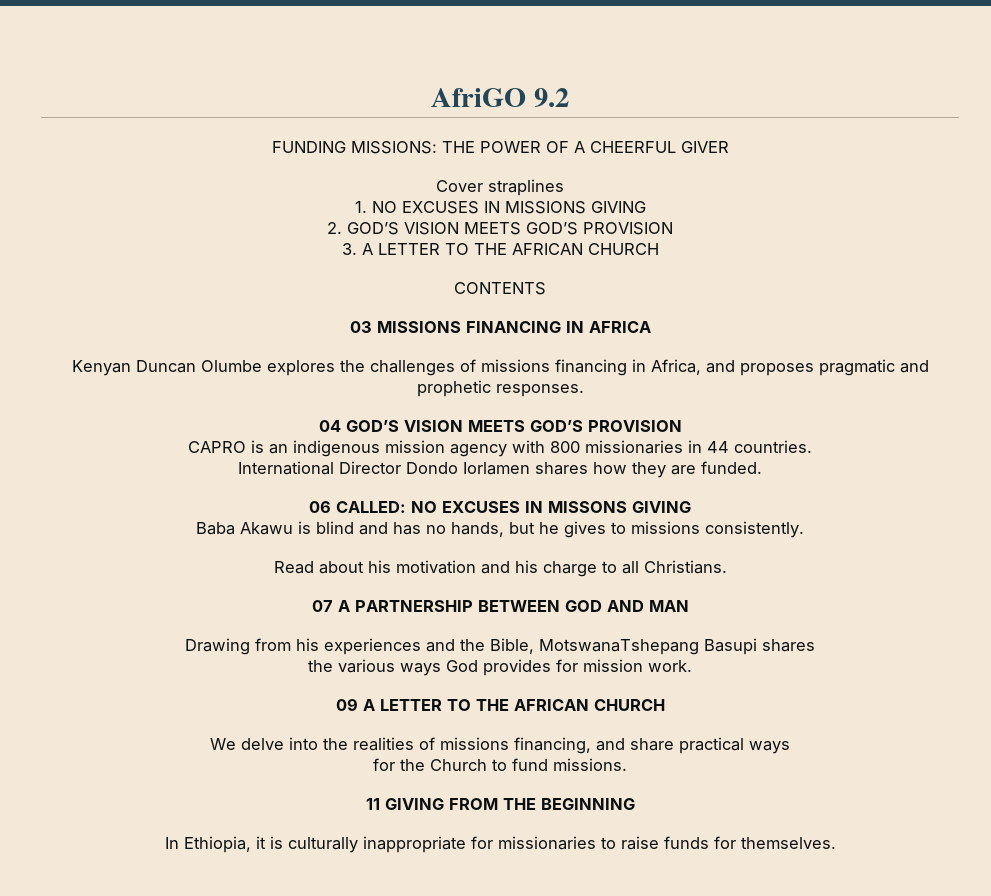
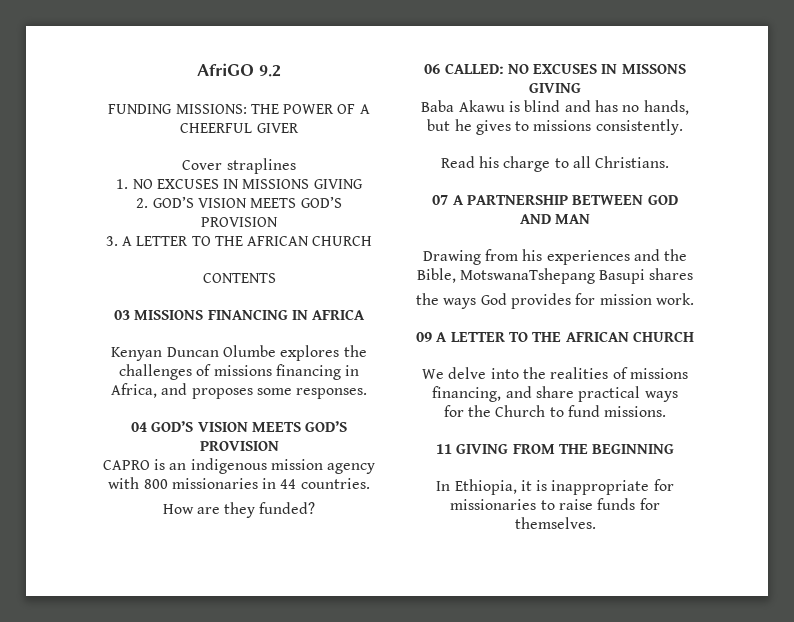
[818,359,929,376] [416,380,491,397] pragmatic and prophetic -> [256,388,292,395] some
[238,461,762,478] International Director Dondo Iorlamen shares how they are funded. -> [162,502,316,518] How are they funded?
[318,560,510,574] about his motivation and -> (475, 162) none
[338,659,395,673] various -> (440, 299) none
[287,837,358,853] culturally -> (548, 485) none

